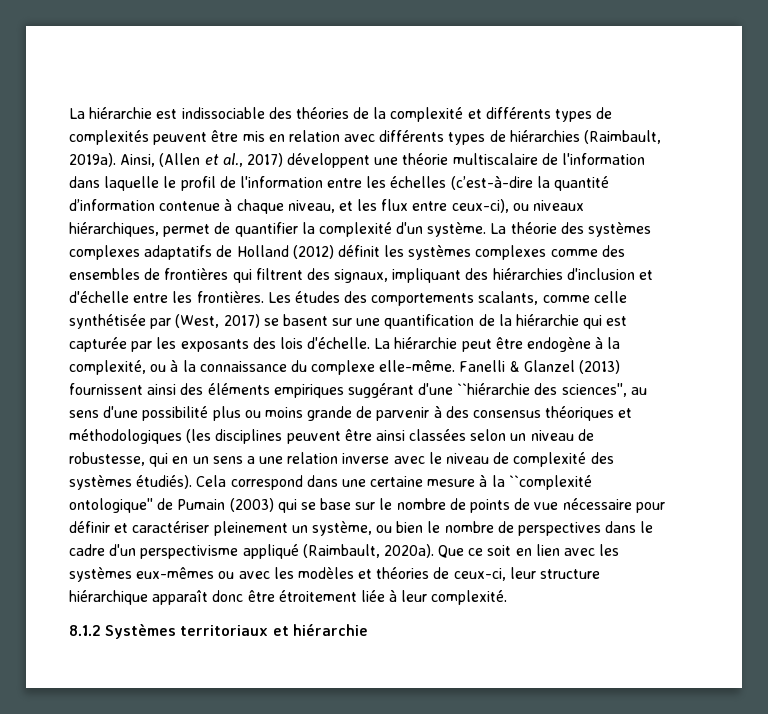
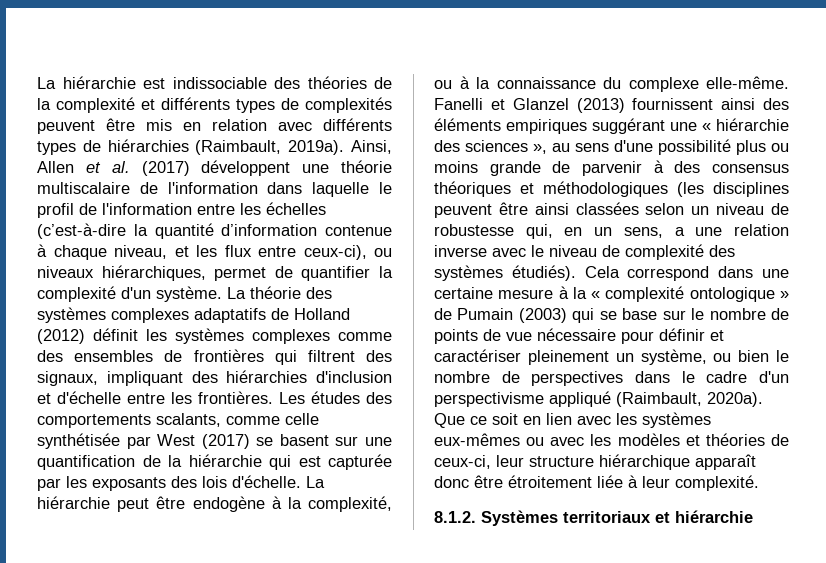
[159,153,283,167] (Allen et al., 2017) -> [37,161,190,176] Allen et al. (2017)
[175,314,260,328] (West, 2017) -> [157,434,250,449] West (2017)
[509,361,520,372] & -> [490,99,505,110] et
[418,383,627,397] d'une ``hiérarchie des sciences'', -> [670,118,789,131] [434,140,547,154] une « hiérarchie des sciences »,
[69,452,169,467] robustesse, qui -> [434,224,553,239] robustesse qui,
[212,456,243,464] sens -> [623,227,663,238] sens,
[508,475,592,490] [69,498,153,513] ``complexité ontologique'' -> [591,286,789,302] « complexité ontologique »
[69,625,101,636] 8.1.2 -> [434,511,476,523] 8.1.2.

